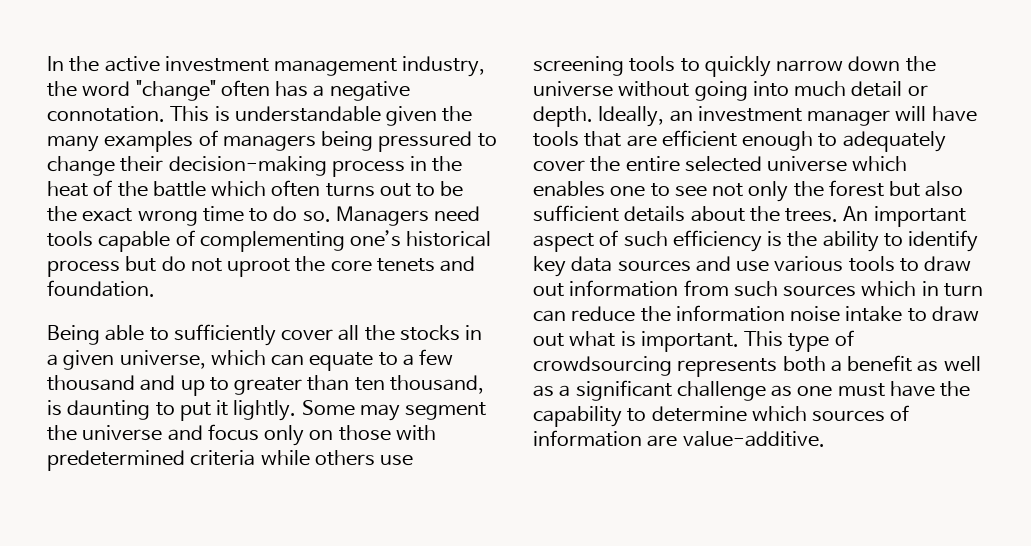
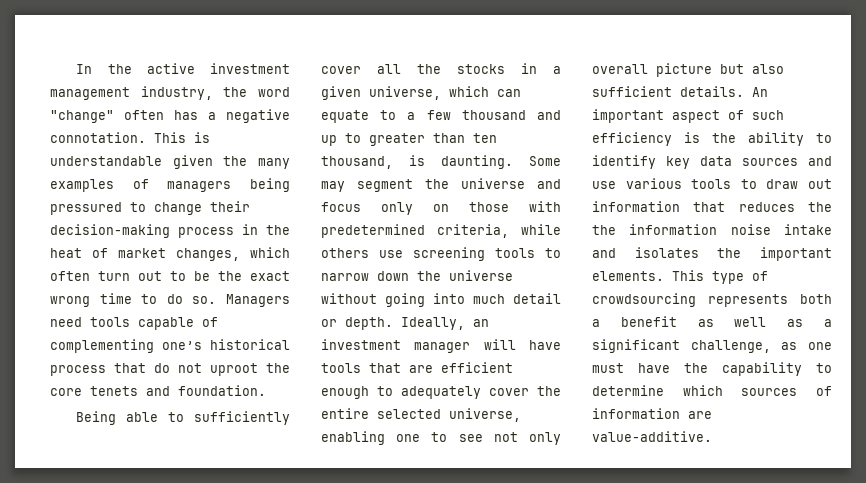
[117,181,206,197] the battle -> [118,248,240,261] market changes,
[325,183,375,197] turns -> [98,271,130,281] turn
[125,256,157,272] but -> [114,363,146,373] that
[67,400,297,421] daunting to put it lightly. -> [441,155,513,169] daunting.
[190,450,256,466] criteria -> [437,224,509,238] criteria,
[704,56,771,77] quickly -> (561, 253) none
[767,156,908,172] [533,181,605,197] universe which enables -> [449,408,521,422] [321,431,385,445] universe, enabling
[793,180,884,197] the forest -> [592,63,712,77] overall picture
[624,206,839,222] details about the trees. -> [680,86,744,97] details.
[683,280,983,297] [533,305,979,322] [533,331,739,352] from such sources which in turn can reduce the information noise intake to draw out what is important. -> [693,202,832,212] [592,224,832,235] [592,247,832,261] [592,271,664,281] that reduces the the information noise intake and isolates the important elements.
[676,381,766,401] challenge -> [690,340,771,353] challenge,

